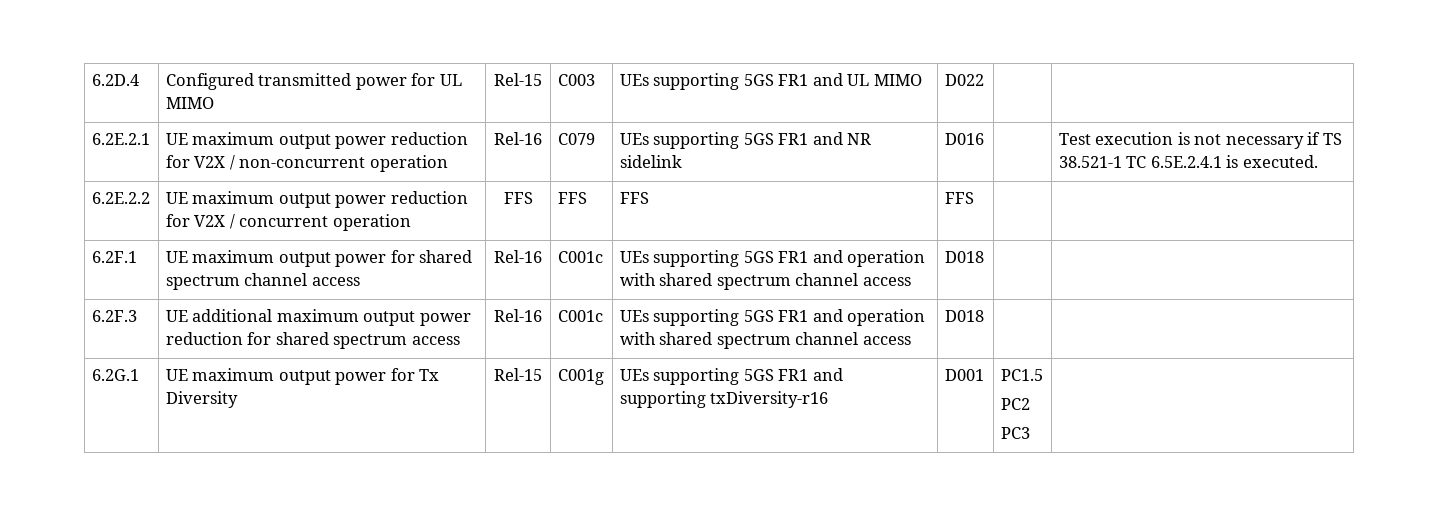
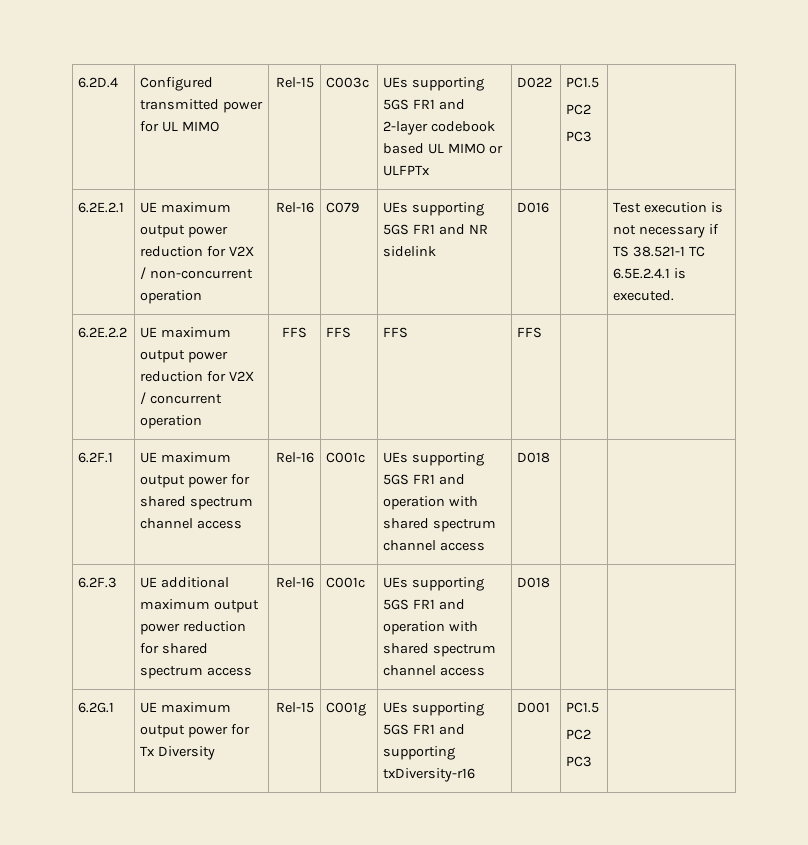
[557,74,595,86] [619,73,922,90] C003 | UEs supporting 5GS FR1 and UL MIMO -> [326,77,370,88] [383,77,485,91] [383,99,466,110] [383,121,496,135] [383,143,504,154] [383,165,431,176] C003c | UEs supporting 5GS FR1 and 2-layer codebook based UL MIMO or ULFPTx
(984, 80) none -> [566,77,600,88] [566,104,592,115] [566,131,593,142] PC1.5 // PC2 // PC3

